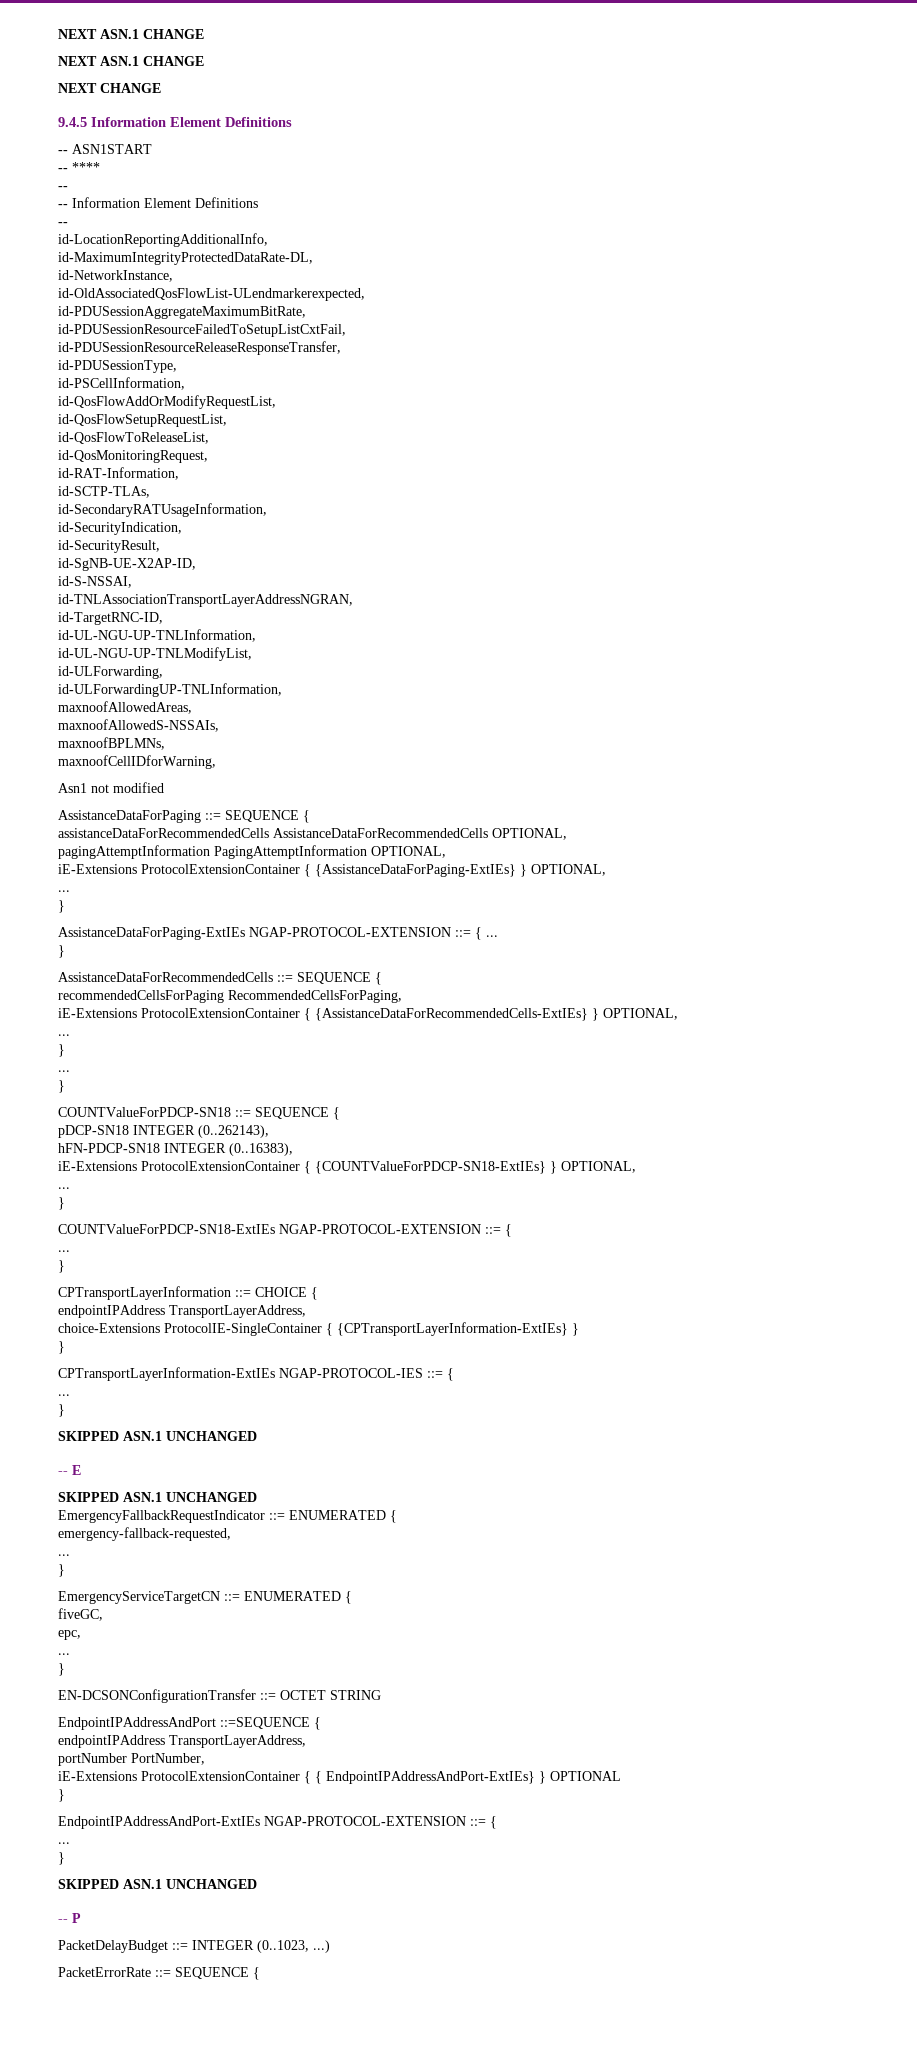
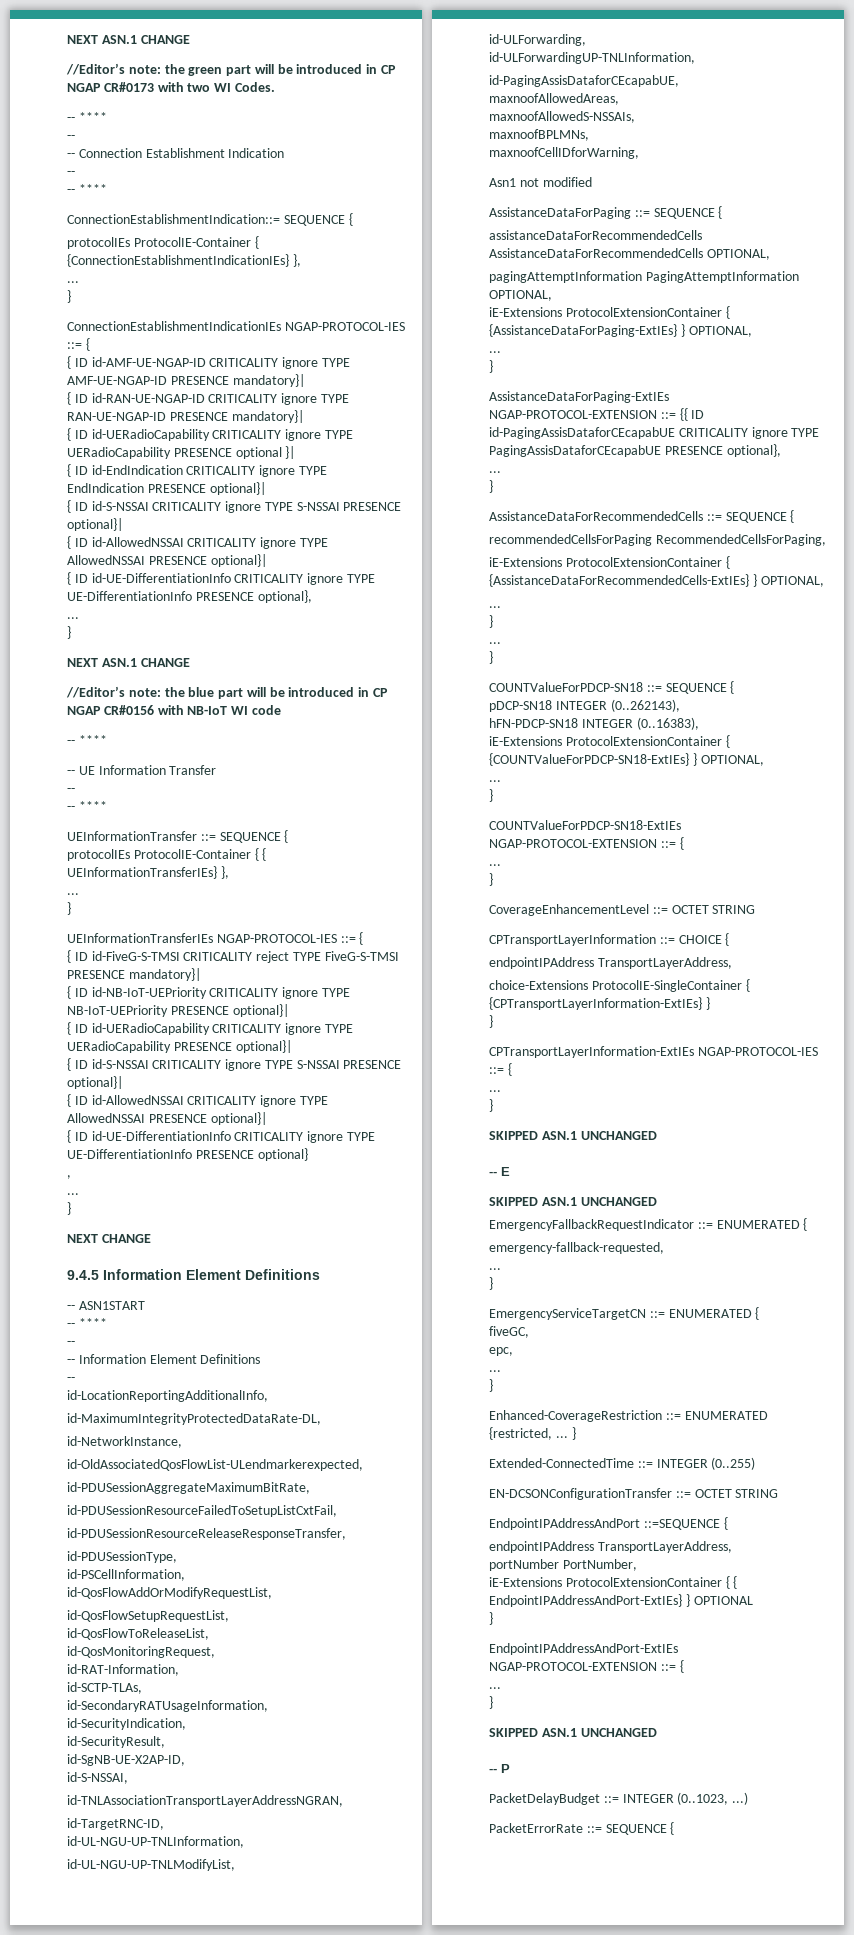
[58,29,204,39] [58,56,204,66] NEXT ASN.1 CHANGE // NEXT ASN.1 CHANGE -> [67,35,190,44] [66,63,397,76] [67,82,275,92] [67,112,107,122] [67,135,75,140] [67,148,285,158] [67,171,75,176] [67,184,107,194] [67,213,353,226] [67,236,259,249] [67,254,301,267] [67,281,79,283] [67,290,71,303] [67,321,405,331] [67,338,90,351] [67,356,350,369] [67,374,305,387] [67,392,349,405] [67,410,304,423] [67,428,353,441] [67,446,296,459] [67,464,327,477] [67,482,266,495] [67,500,402,513] [67,518,123,531] [67,536,328,549] [67,554,267,567] [67,572,375,585] [67,590,312,603] [67,617,79,619] [67,626,71,639] [67,658,190,667] [66,686,389,699] [67,705,281,715] [67,735,107,745] [67,765,217,775] [67,788,75,793] [67,801,107,811] [67,830,289,843] [67,848,267,861] [67,866,229,879] [67,893,79,895] [67,902,71,915] [67,932,364,945] [67,950,399,963] [67,968,201,981] [67,986,350,999] [67,1004,289,1017] [67,1022,353,1035] [67,1040,292,1053] [67,1058,402,1071] [67,1076,123,1089] [67,1094,328,1107] [67,1112,267,1125] [67,1130,375,1143] [67,1148,308,1161] [67,1175,71,1179] [67,1193,79,1195] [67,1202,71,1215] NEXT ASN.1 CHANGE // //Editor’s note: the green part will be introduced in CP NGAP CR#0173 with two WI Codes. // -- **** // -- // -- Connection Establishment Indication // -- // -- **** // ConnectionEstablishmentIndication::= SEQUENCE { // protocolIEs ProtocolIE-Container { {ConnectionEstablishmentIndicationIEs} }, // ... // } // ConnectionEstablishmentIndicationIEs NGAP-PROTOCOL-IES ::= { // { ID id-AMF-UE-NGAP-ID CRITICALITY ignore TYPE AMF-UE-NGAP-ID PRESENCE mandatory}| // { ID id-RAN-UE-NGAP-ID CRITICALITY ignore TYPE RAN-UE-NGAP-ID PRESENCE mandatory}| // { ID id-UERadioCapability CRITICALITY ignore TYPE UERadioCapability PRESENCE optional }| // { ID id-EndIndication CRITICALITY ignore TYPE EndIndication PRESENCE optional}| // { ID id-S-NSSAI CRITICALITY ignore TYPE S-NSSAI PRESENCE optional}| // { ID id-AllowedNSSAI CRITICALITY ignore TYPE AllowedNSSAI PRESENCE optional}| // { ID id-UE-DifferentiationInfo CRITICALITY ignore TYPE UE-DifferentiationInfo PRESENCE optional}, // ... // } // NEXT ASN.1 CHANGE // //Editor’s note: the blue part will be introduced in CP NGAP CR#0156 with NB-IoT WI code // -- **** // -- UE Information Transfer // -- // -- **** // UEInformationTransfer ::= SEQUENCE { // protocolIEs ProtocolIE-Container { { UEInformationTransferIEs} }, // ... // } // UEInformationTransferIEs NGAP-PROTOCOL-IES ::= { // { ID id-FiveG-S-TMSI CRITICALITY reject TYPE FiveG-S-TMSI PRESENCE mandatory}| // { ID id-NB-IoT-UEPriority CRITICALITY ignore TYPE NB-IoT-UEPriority PRESENCE optional}| // { ID id-UERadioCapability CRITICALITY ignore TYPE UERadioCapability PRESENCE optional}| // { ID id-S-NSSAI CRITICALITY ignore TYPE S-NSSAI PRESENCE optional}| // { ID id-AllowedNSSAI CRITICALITY ignore TYPE AllowedNSSAI PRESENCE optional}| // { ID id-UE-DifferentiationInfo CRITICALITY ignore TYPE UE-DifferentiationInfo PRESENCE optional} // , // ... // }
(282, 690) none -> [489,75,679,87] // id-PagingAssisDataforCEcapabUE,
[475,927,482,940] { -> [679,408,705,421] [489,427,820,439] [489,444,781,457] {{ ID id-PagingAssisDataforCEcapabUE CRITICALITY ignore TYPE PagingAssisDataforCEcapabUE PRESENCE optional}, //
(65, 1266) none -> [489,904,756,916] // CoverageEnhancementLevel ::= OCTET STRING
(65, 1669) none -> [489,1410,768,1422] [489,1427,576,1440] [489,1457,756,1470] // Enhanced-CoverageRestriction ::= ENUMERATED {restricted, ... } // Extended-ConnectedTime ::= INTEGER (0..255)

